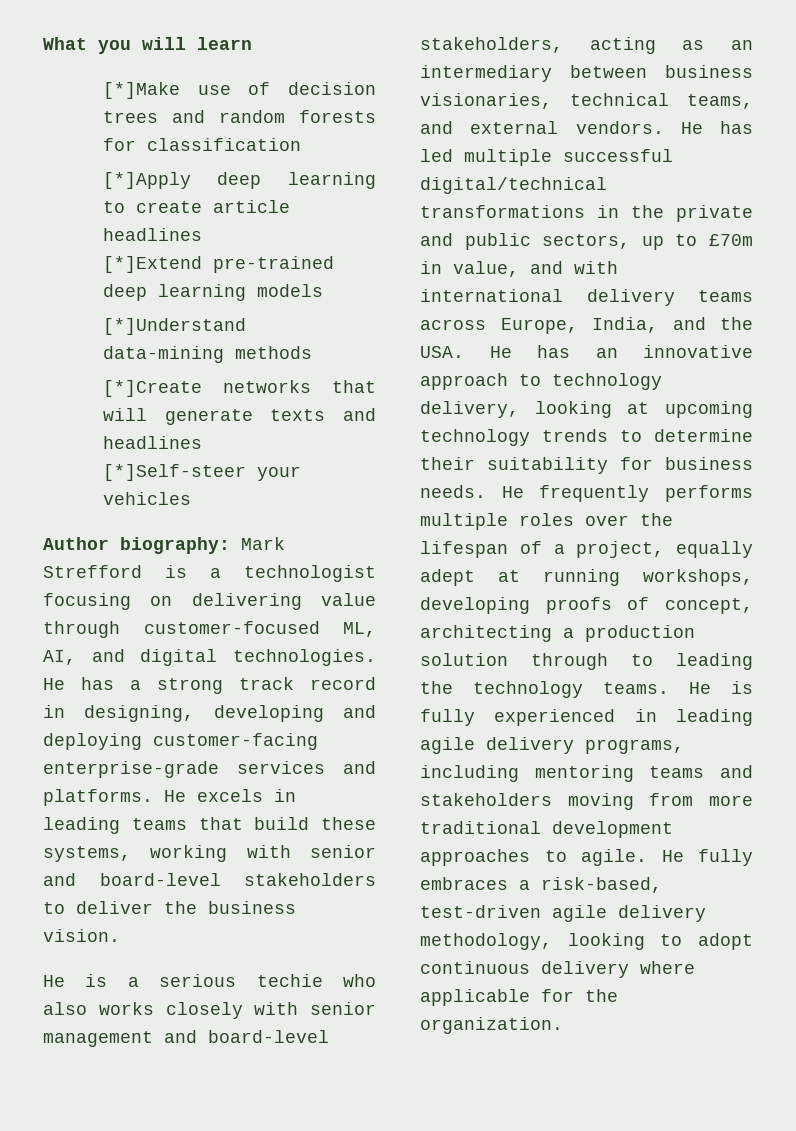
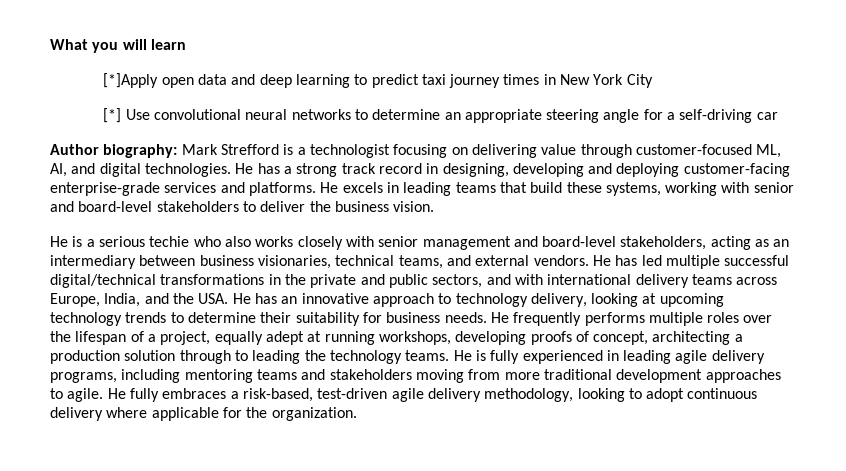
[102,82,376,99] [102,110,376,123] [102,138,301,151] [102,172,376,189] [102,200,290,213] [102,228,202,241] [102,256,334,273] [102,284,323,301] [102,318,246,335] [102,346,312,363] [102,380,376,397] [102,408,376,425] [102,436,202,449] [102,464,301,481] [102,492,191,505] [*]Make use of decision trees and random forests for classification // [*]Apply deep learning to create article headlines // [*]Extend pre-trained deep learning models // [*]Understand data-mining methods // [*]Create networks that will generate texts and headlines // [*]Self-steer your vehicles -> [103,73,653,88] [103,108,778,123] [*]Apply open data and deep learning to predict taxi journey times in New York City // [*] Use convolutional neural networks to determine an appropriate steering angle for a self-driving car
[641,234,753,250] [420,261,519,277] up to £70m in value, -> (483, 281) none

